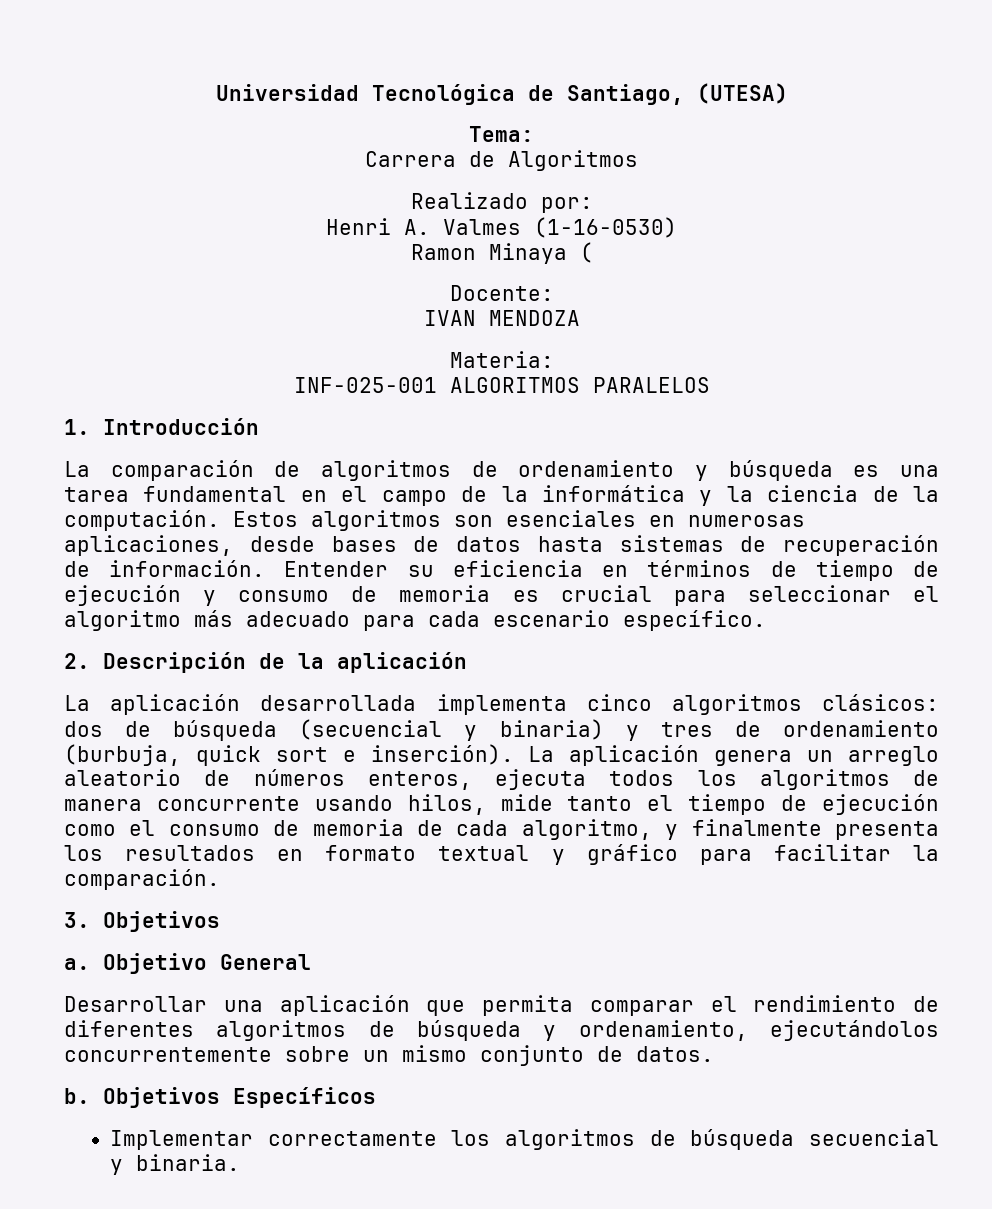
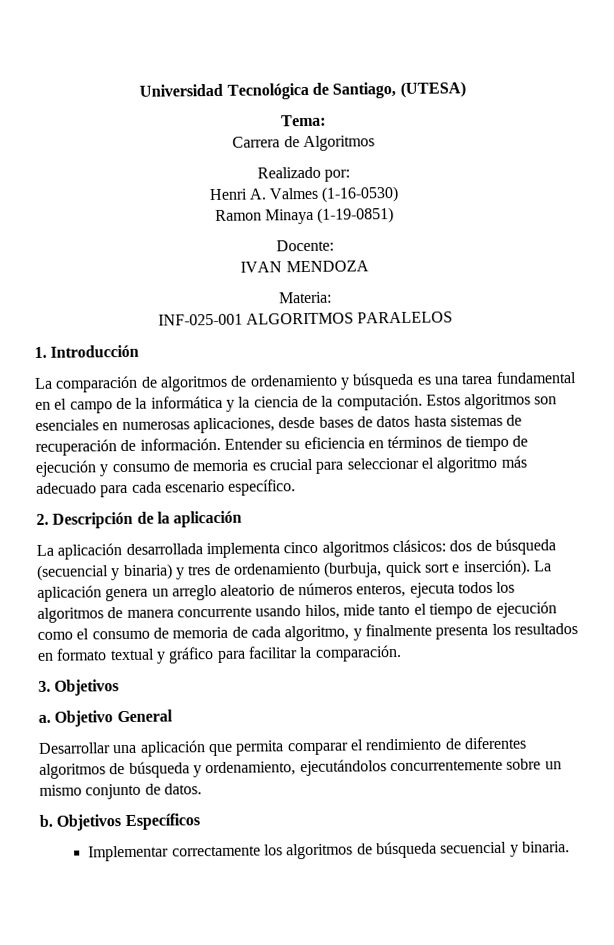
[579,242,593,263] ( -> [317,207,395,224] (1-19-0851)

